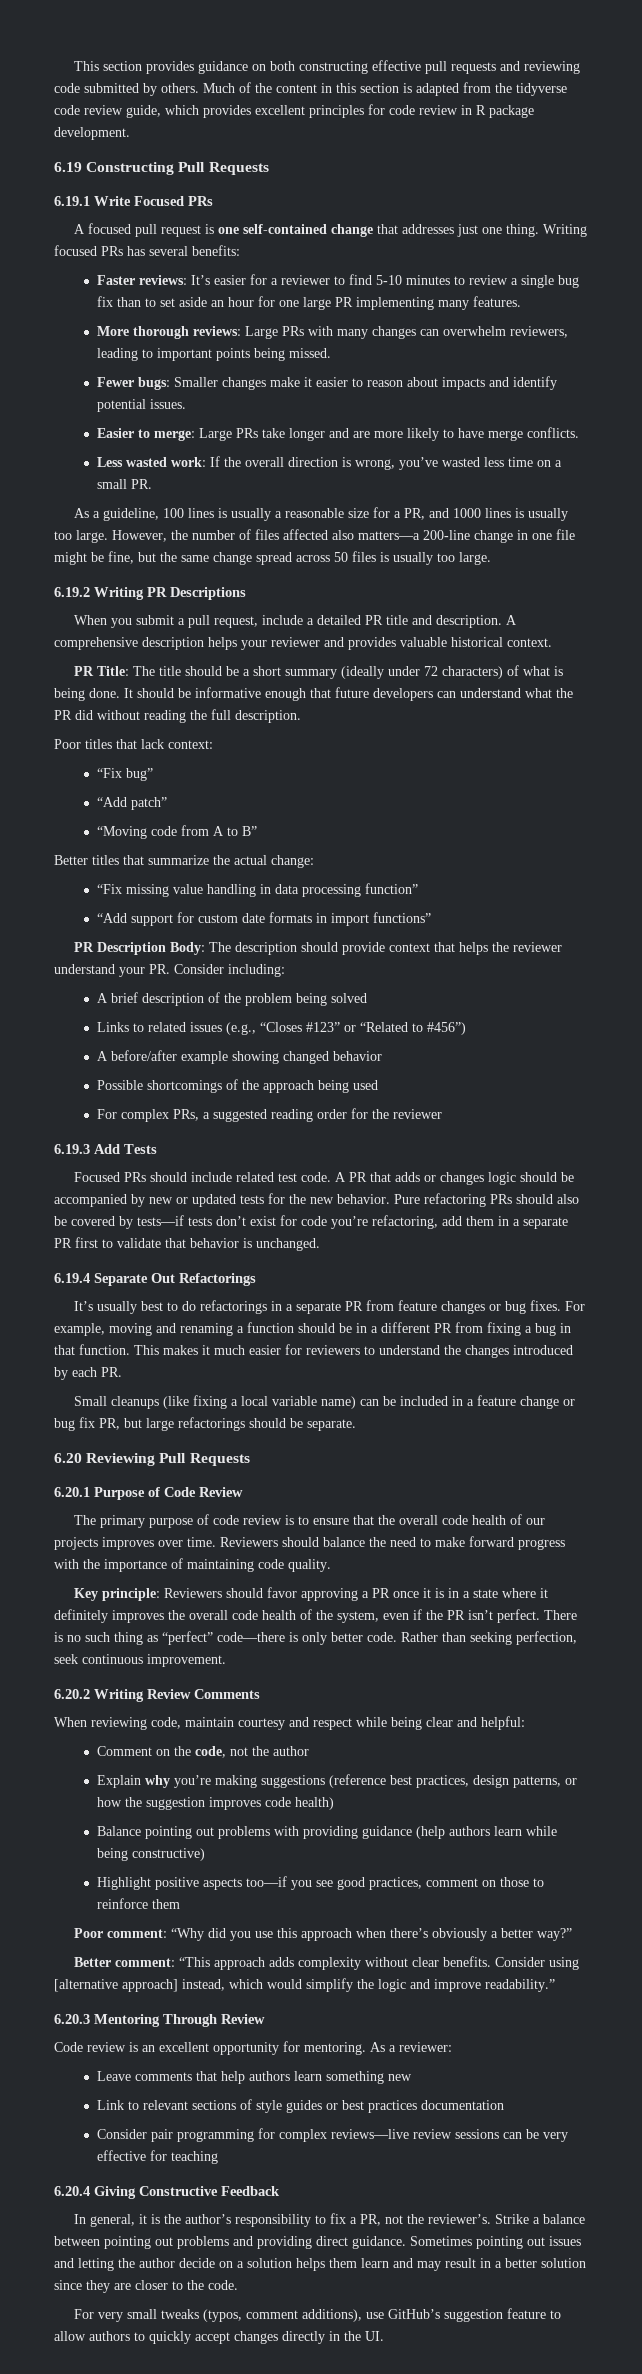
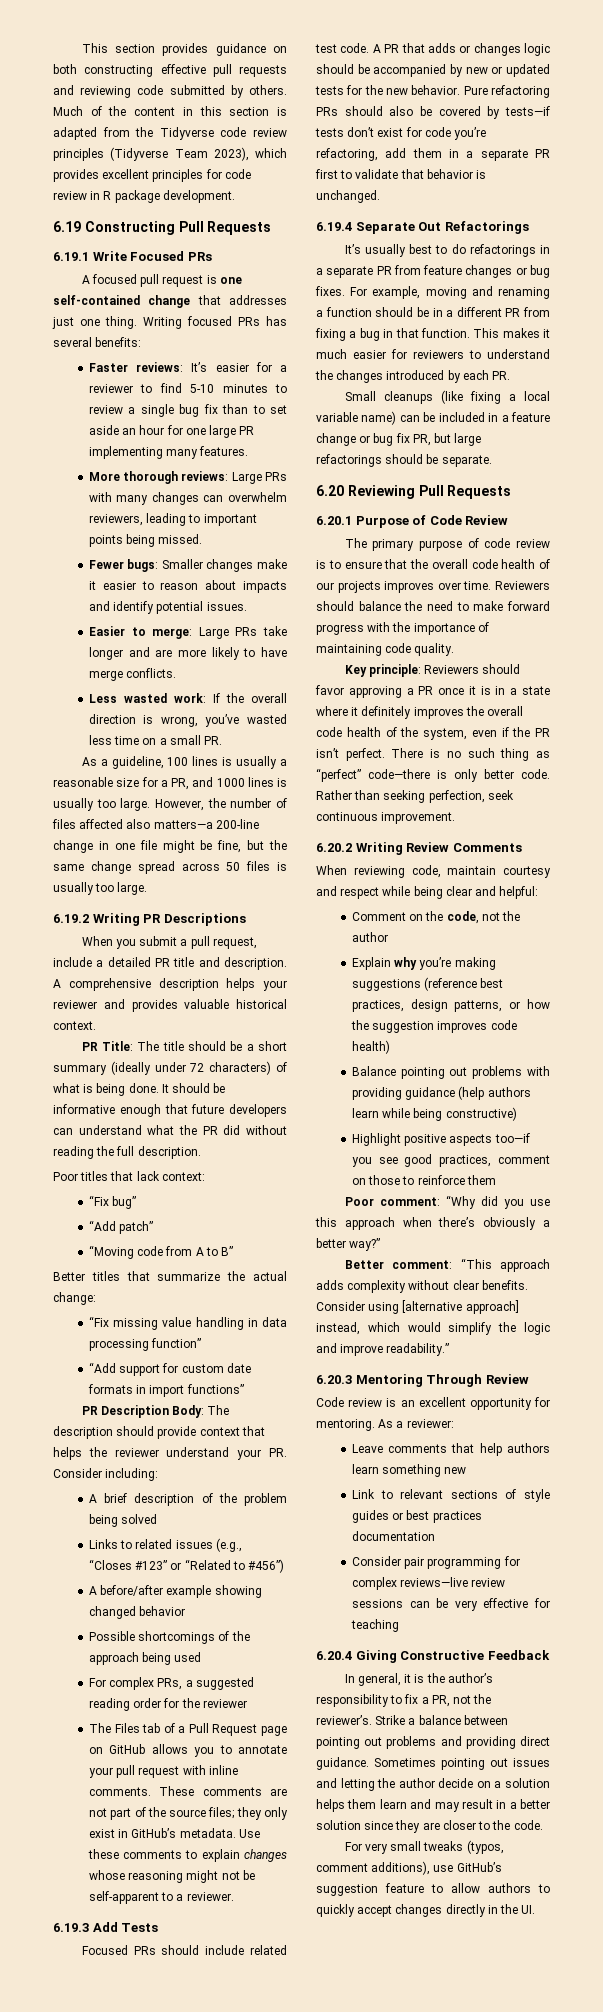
[516,83,567,96] [54,105,161,118] tidyverse code review guide, -> [159,127,287,140] [53,147,249,161] Tidyverse code review principles (Tidyverse Team 2023),
(442, 1114) none -> [88,1723,287,1736] [88,1744,287,1757] [88,1765,238,1778] [88,1786,287,1796] [88,1807,288,1820] [88,1828,260,1838] [87,1849,287,1862] [88,1870,255,1883] [88,1891,234,1904] // The Files tab of a Pull Request page on GitHub allows you to annotate your pull request with inline comments. These comments are not part of the source files; they only exist in GitHub’s metadata. Use these comments to explain changes whose reasoning might not be self-apparent to a reviewer.

